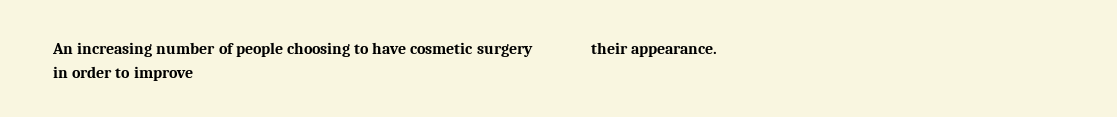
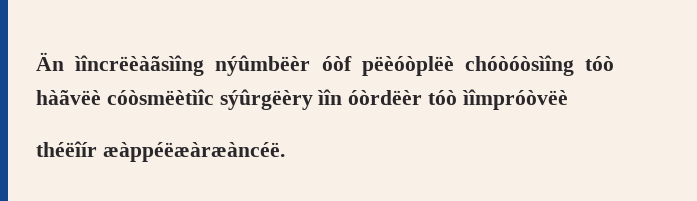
[52,42,533,57] [53,66,193,81] [591,42,718,57] An increasing number of people choosing to have cosmetic surgery in order to improve // their appearance. -> [36,52,614,76] [36,89,568,110] [36,141,285,162] Än ìîncrëèàãsìîng nýûmbëèr óòf pëèóòplëè chóòóòsìîng tóò hàãvëè cóòsmëètìîc sýûrgëèry ìîn óòrdëèr tóò ìîmpróòvëè // théëîír æàppéëæàræàncéë.

